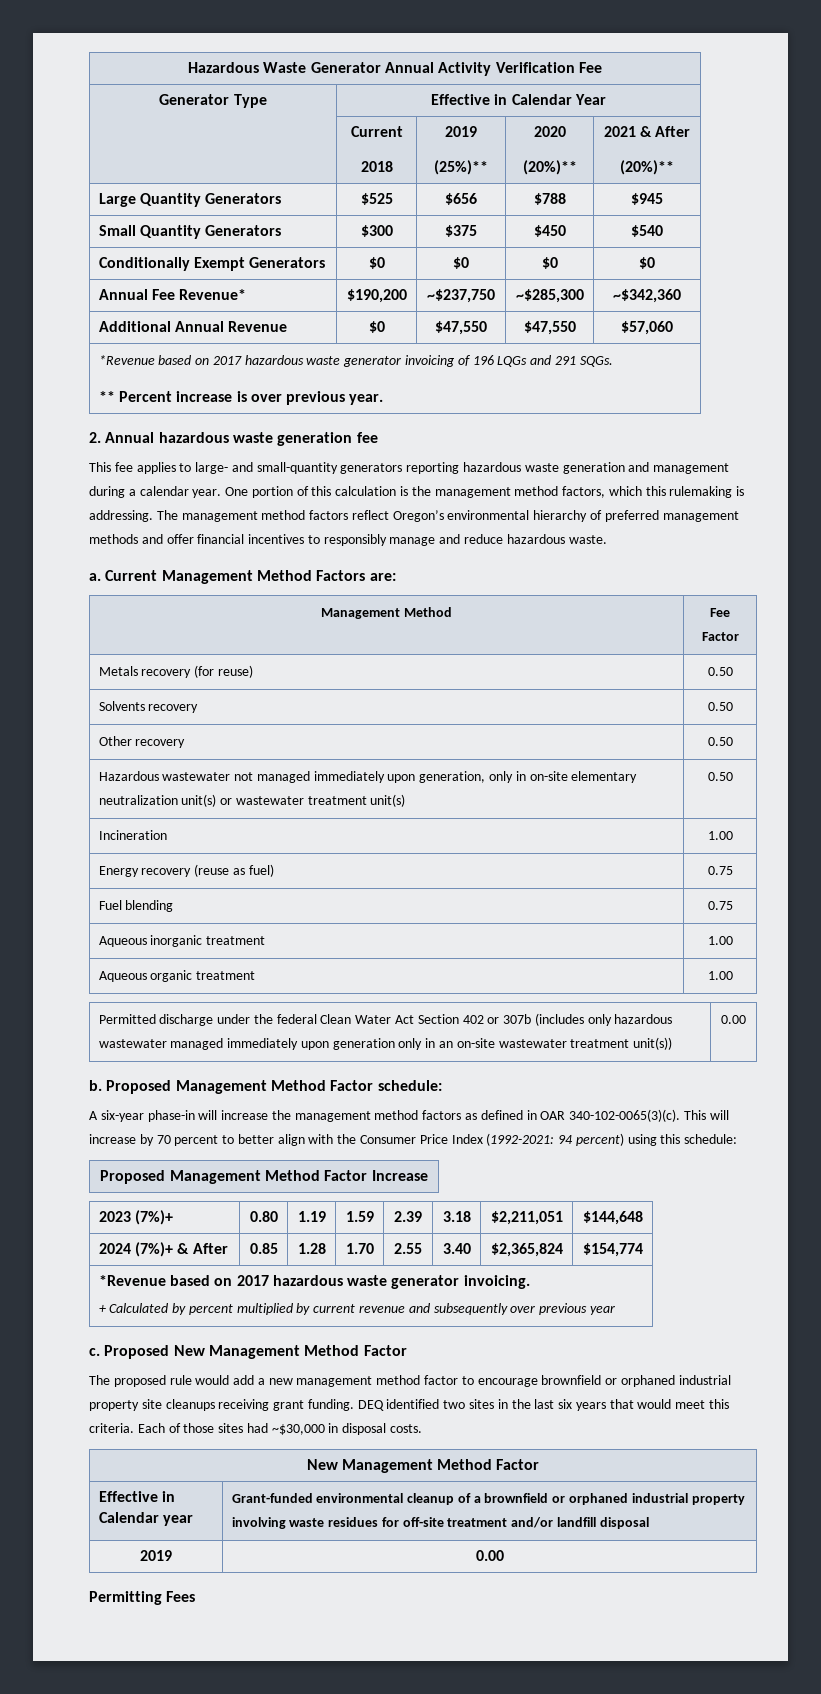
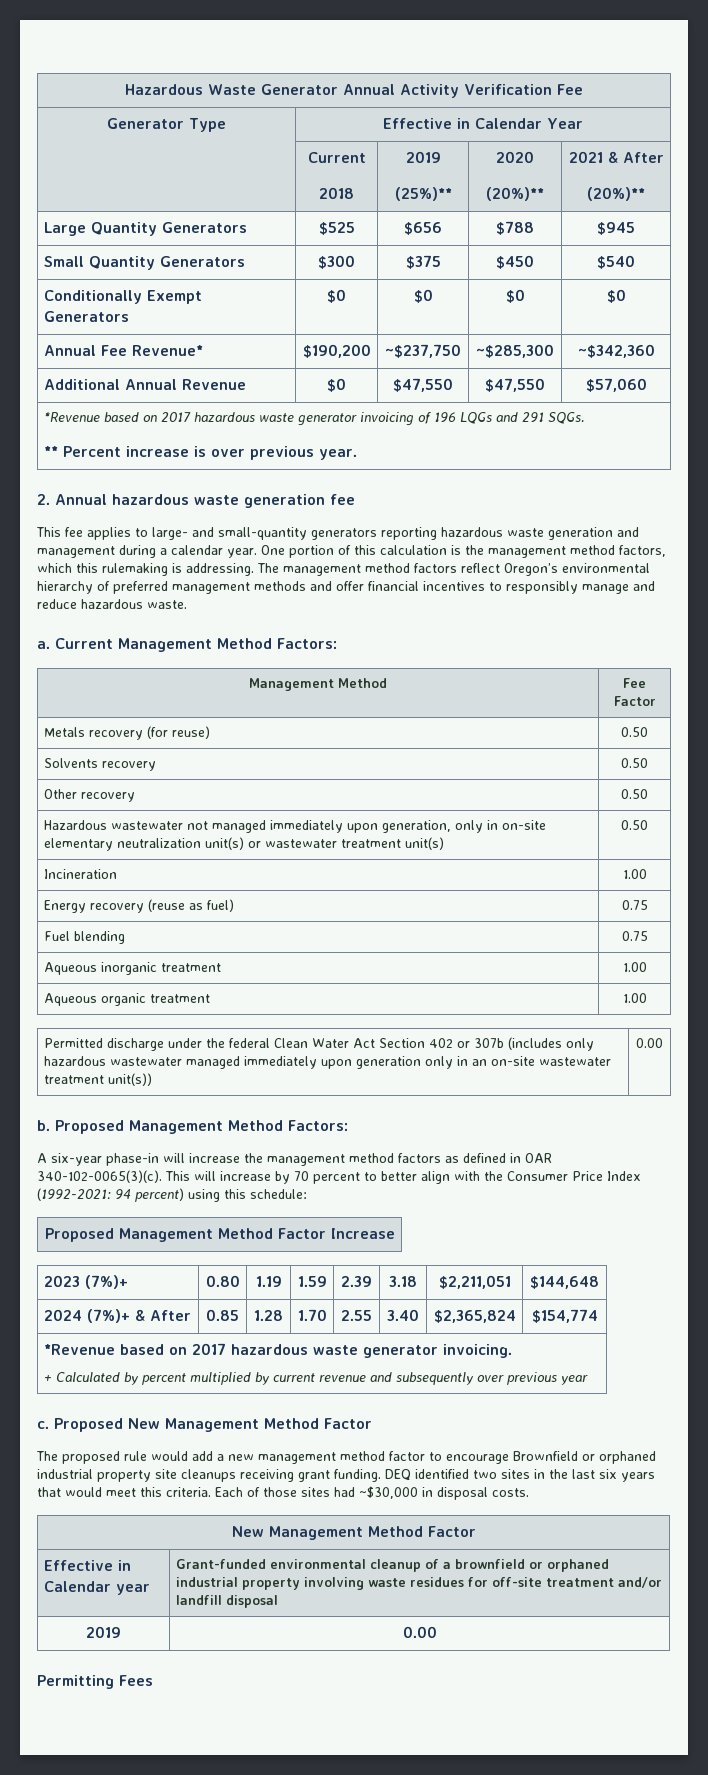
[316,570,396,581] Factors are: -> [277,638,337,649] Factors:
[330,1080,442,1091] Factor schedule: -> [288,1120,348,1131] Factors:
[541,1375,602,1385] brownfield -> [513,1451,578,1461] Brownfield

